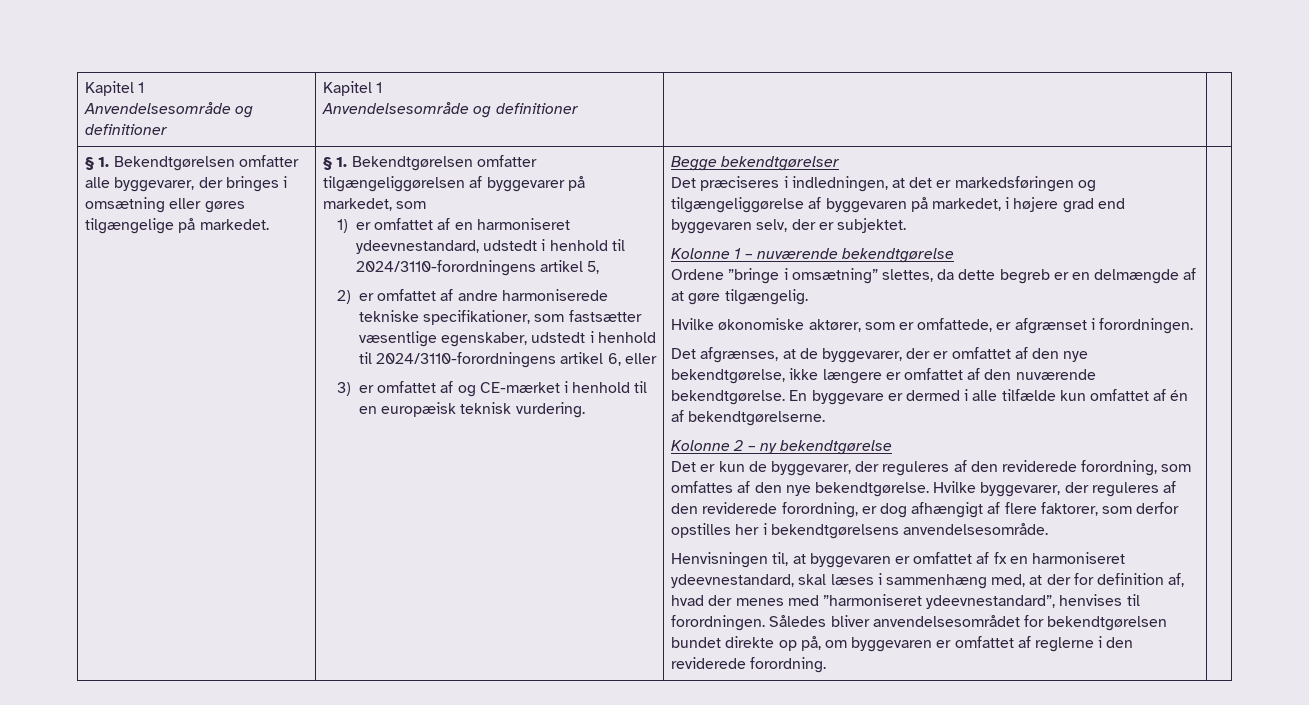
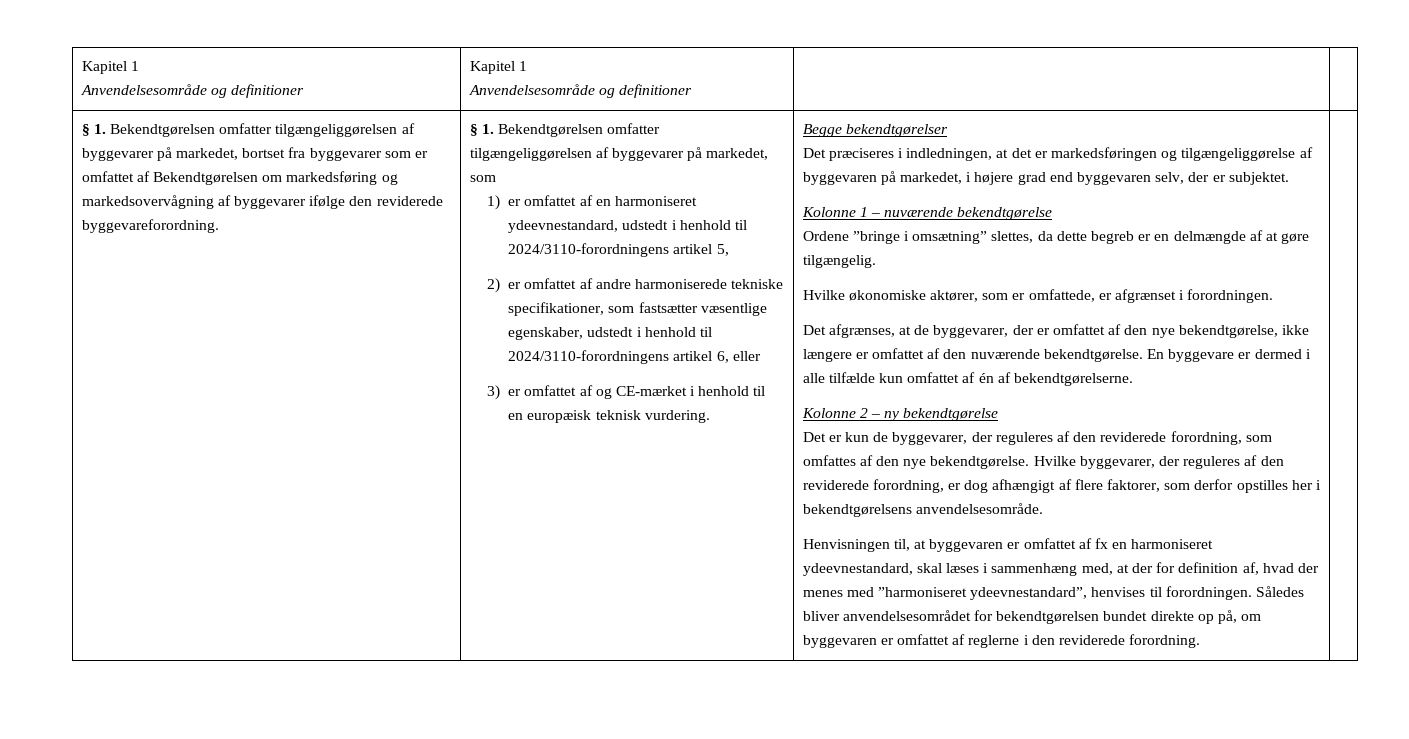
[85,176,287,192] [85,197,245,213] [85,218,269,234] alle byggevarer, der bringes i omsætning eller gøres tilgængelige på markedet. -> [275,123,415,137] [81,147,429,161] [81,171,398,185] [81,195,443,209] [81,219,219,233] tilgængeliggørelsen af byggevarer på markedet, bortset fra byggevarer som er omfattet af Bekendtgørelsen om markedsføring og markedsovervågning af byggevarer ifølge den reviderede byggevareforordning.

